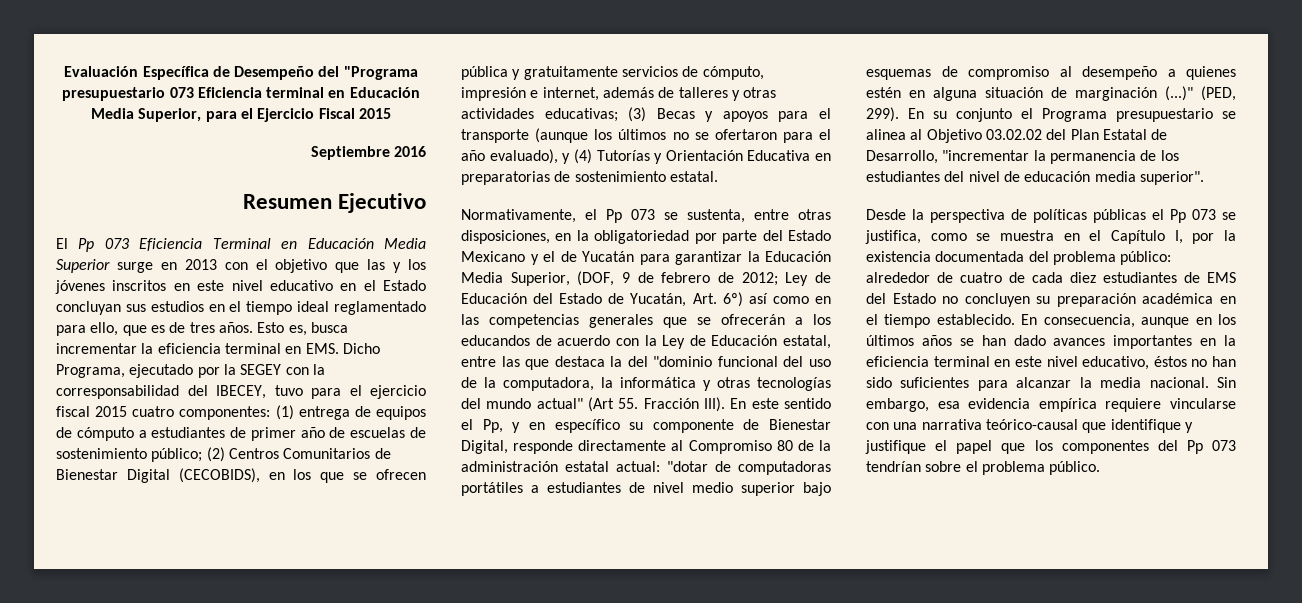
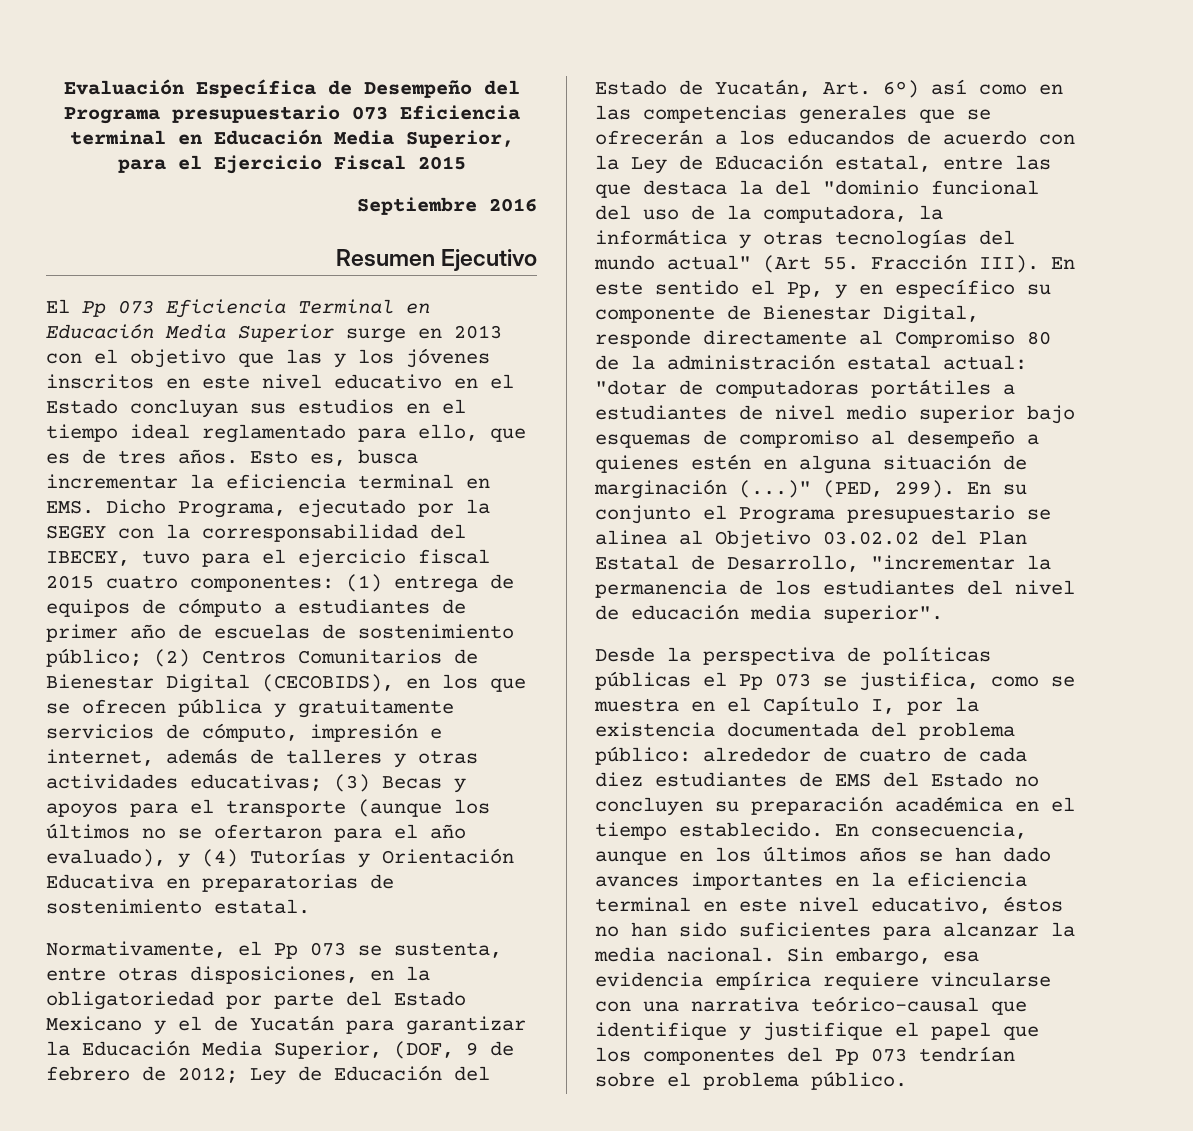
[343,66,418,80] "Programa -> [63,107,160,124] Programa

